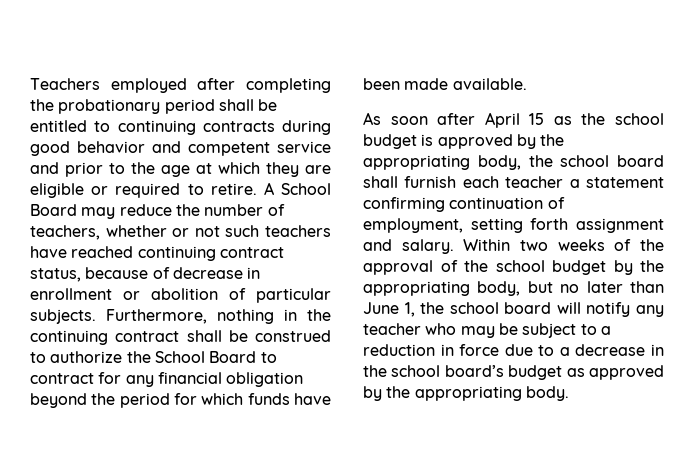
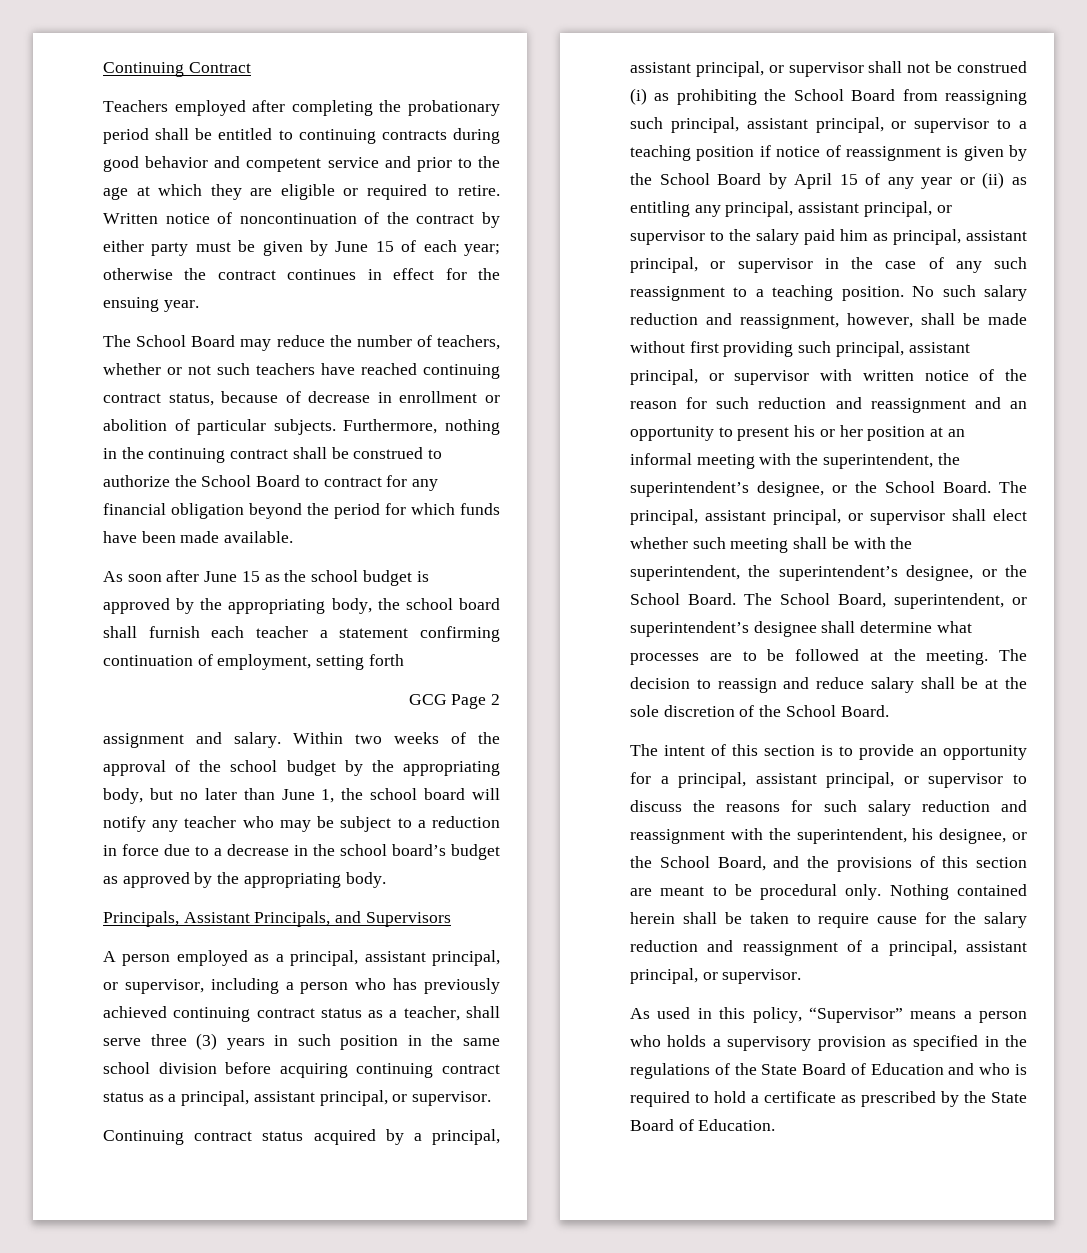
(30, 84) none -> [103,62,251,77] Continuing Contract //
[263,182,274,195] A -> [103,212,500,228] [103,240,500,256] [103,268,501,280] [103,297,199,312] [103,335,131,347] Written notice of noncontinuation of the contract by either party must be given by June 15 of each year; otherwise the contract continues in effect for the ensuing year. // The
[484,112,520,128] April -> [204,571,238,582] June
(569, 224) none -> [408,694,501,709] // GCG Page 2 //
(569, 393) none -> [103,911,451,927] [103,950,501,966] [103,978,500,994] [103,1006,500,1022] [103,1033,500,1050] [103,1062,500,1078] [103,1090,492,1106] [103,1129,501,1145] [630,61,1027,77] [630,88,1027,105] [630,117,1027,133] [630,145,1027,161] [630,172,1027,189] [630,201,952,217] [630,229,1027,245] [630,257,1027,273] [630,285,1027,301] [630,313,1027,329] [630,341,970,357] [630,369,1027,385] [630,397,1027,413] [630,425,965,441] [630,453,960,469] [630,481,1027,497] [630,509,1027,525] [630,537,913,553] [630,565,1027,581] [630,593,1027,609] [630,621,972,637] [630,649,1027,665] [630,677,1027,693] [630,705,889,717] [630,744,1027,760] [630,772,1027,788] [630,800,1027,816] [630,828,1027,844] [630,856,1027,872] [630,884,1027,900] [630,912,1027,928] [630,940,1027,956] [630,968,802,984] [630,1007,1027,1023] [630,1035,1027,1051] [630,1063,1027,1079] [630,1091,1027,1107] [630,1119,776,1131] // Principals, Assistant Principals, and Supervisors // A person employed as a principal, assistant principal, or supervisor, including a person who has previously achieved continuing contract status as a teacher, shall serve three (3) years in such position in the same school division before acquiring continuing contract status as a principal, assistant principal, or supervisor. // Continuing contract status acquired by a principal, assistant principal, or supervisor shall not be construed (i) as prohibiting the School Board from reassigning such principal, assistant principal, or supervisor to a teaching position if notice of reassignment is given by the School Board by April 15 of any year or (ii) as entitling any principal, assistant principal, or supervisor to the salary paid him as principal, assistant principal, or supervisor in the case of any such reassignment to a teaching position. No such salary reduction and reassignment, however, shall be made without first providing such principal, assistant principal, or supervisor with written notice of the reason for such reduction and reassignment and an opportunity to present his or her position at an informal meeting with the superintendent, the superintendent’s designee, or the School Board. The principal, assistant principal, or supervisor shall elect whether such meeting shall be with the superintendent, the superintendent’s designee, or the School Board. The School Board, superintendent, or superintendent’s designee shall determine what processes are to be followed at the meeting. The decision to reassign and reduce salary shall be at the sole discretion of the School Board. // The intent of this section is to provide an opportunity for a principal, assistant principal, or supervisor to discuss the reasons for such salary reduction and reassignment with the superintendent, his designee, or the School Board, and the provisions of this section are meant to be procedural only. Nothing contained herein shall be taken to require cause for the salary reduction and reassignment of a principal, assistant principal, or supervisor. // As used in this policy, “Supervisor” means a person who holds a supervisory provision as specified in the regulations of the State Board of Education and who is required to hold a certificate as prescribed by the State Board of Education.

